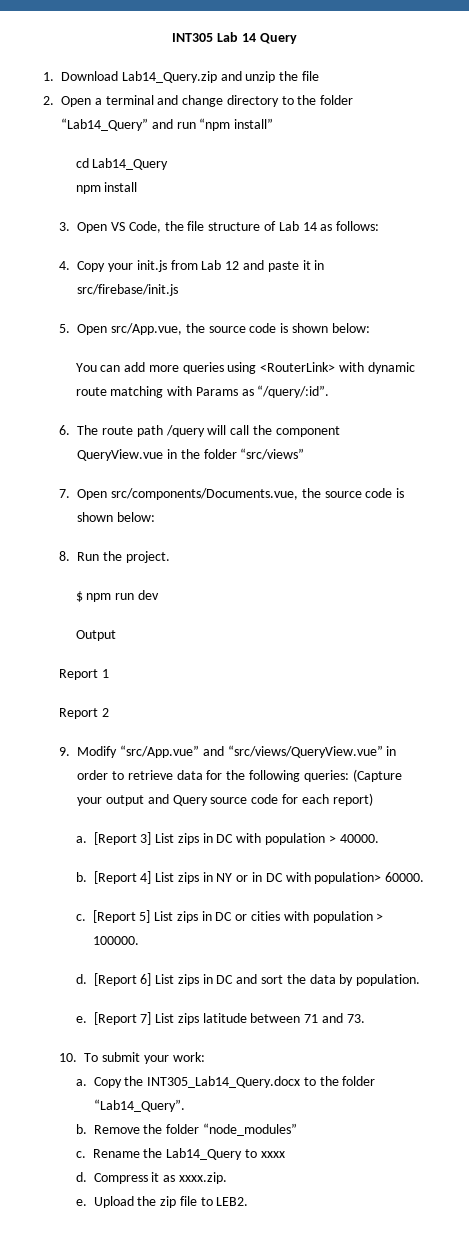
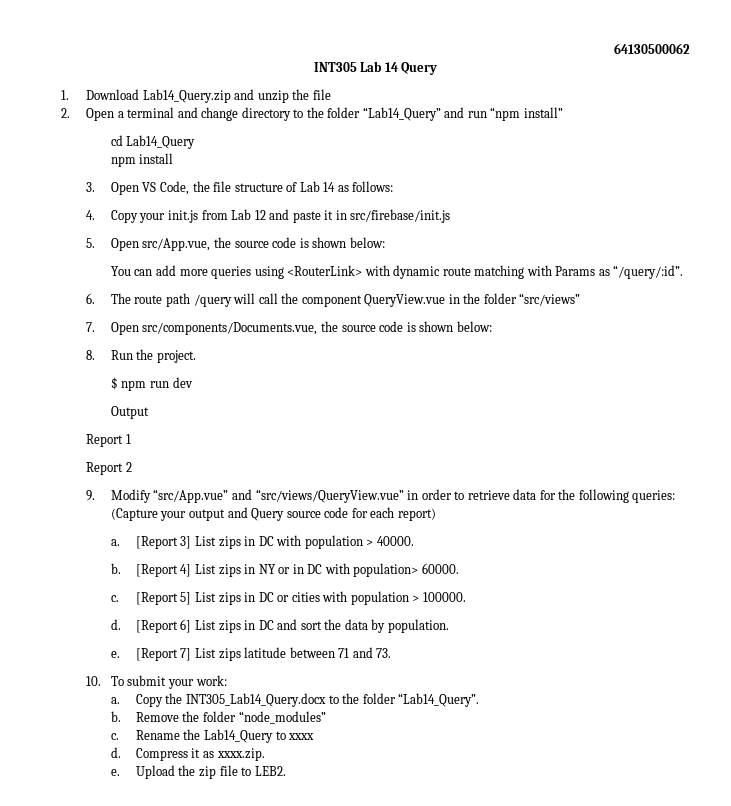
(172, 37) none -> [614,43,690,54] 64130500062 //

